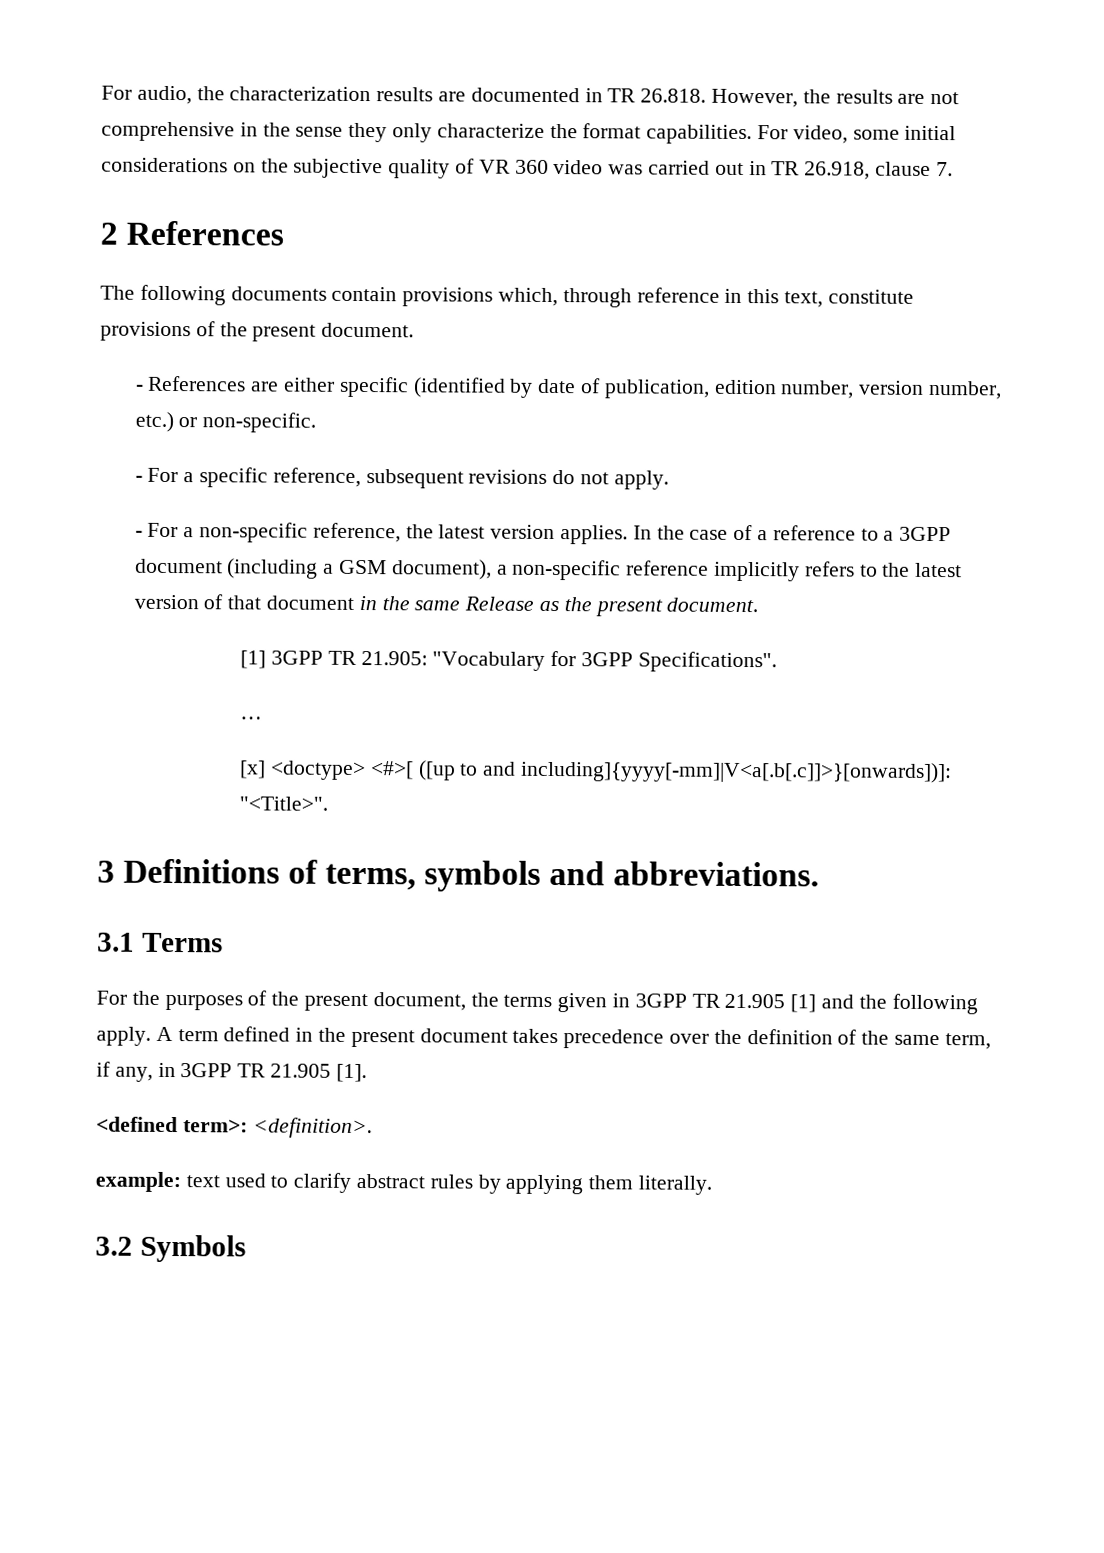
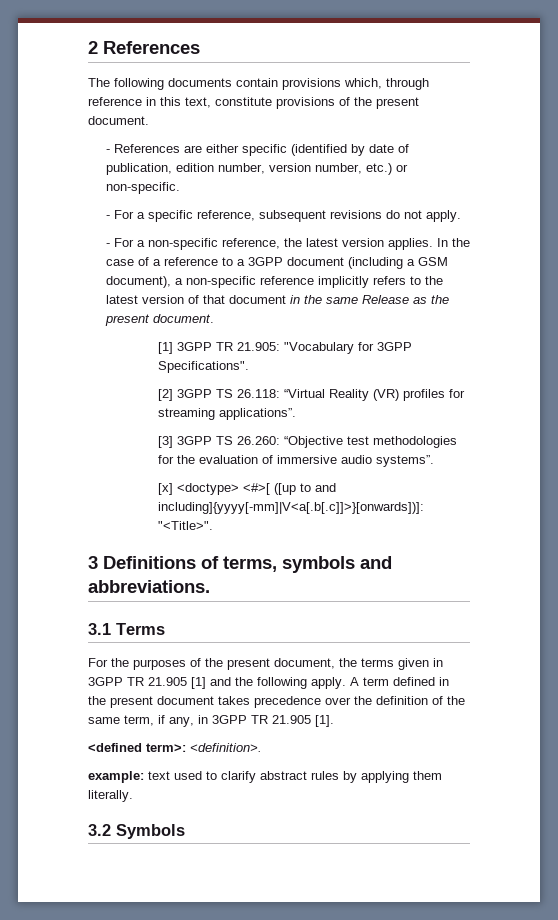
[101,85,960,108] [101,121,957,145] [101,157,953,180] For audio, the characterization results are documented in TR 26.818. However, the results are not comprehensive in the sense they only characterize the format capabilities. For video, some initial considerations on the subjective quality of VR 360 video was carried out in TR 26.918, clause 7. // -> (88, 47) none
[240,716,264,720] … -> [158,389,466,401] [158,408,297,420] [158,436,458,448] [158,455,435,467] [2] 3GPP TS 26.118: “Virtual Reality (VR) profiles for streaming applications”. // [3] 3GPP TS 26.260: “Objective test methodologies for the evaluation of immersive audio systems”.

